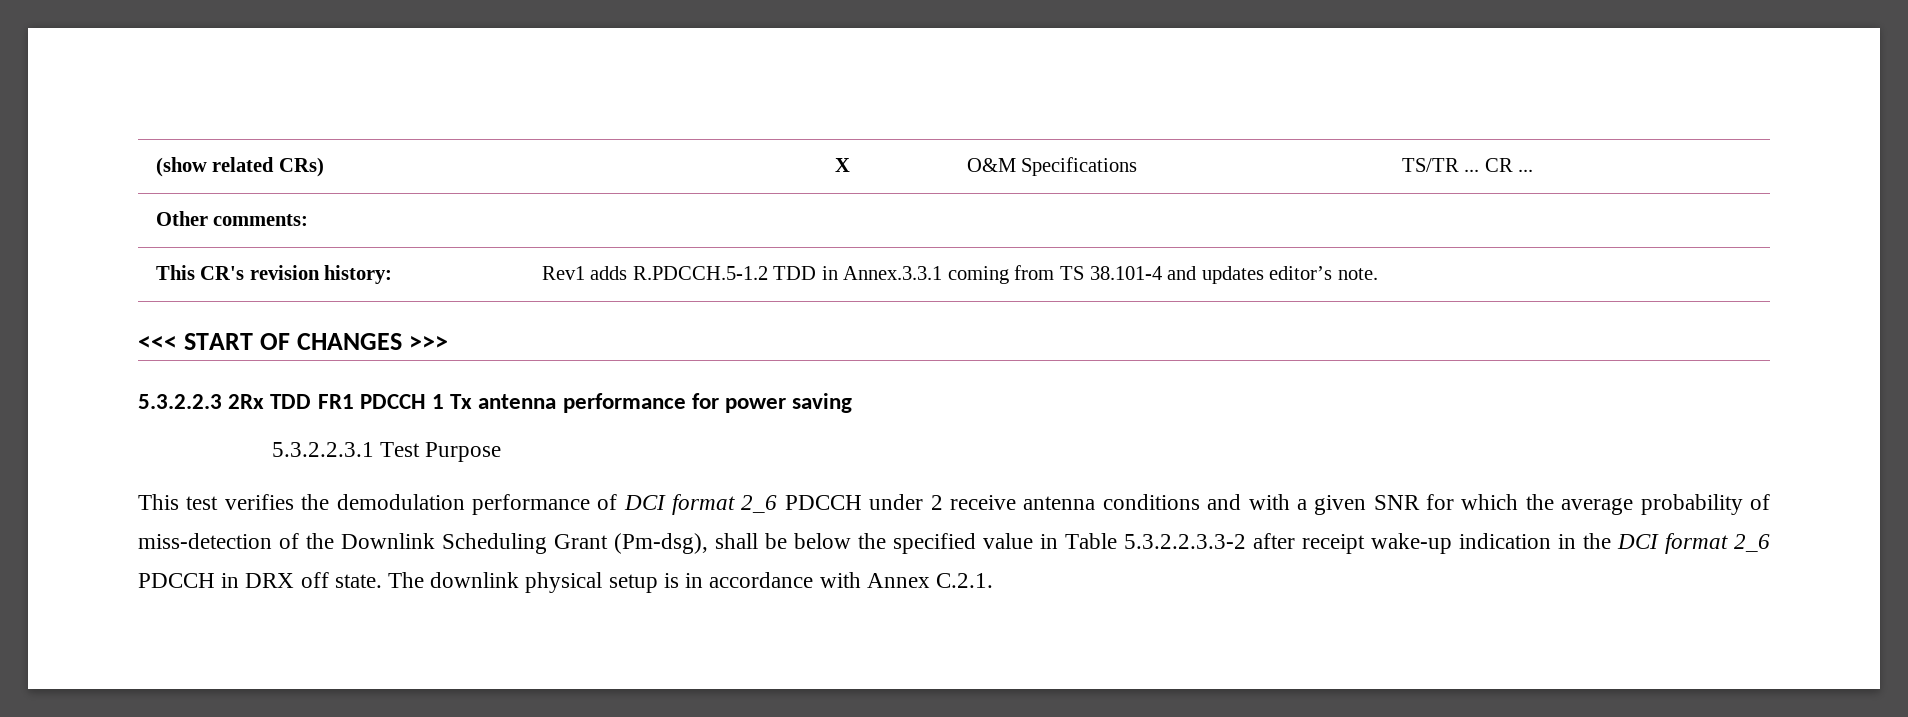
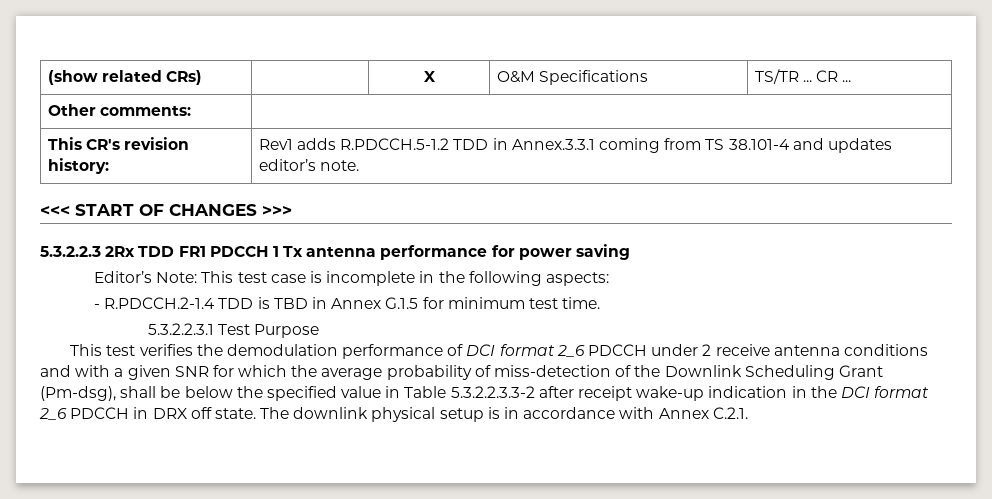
(853, 403) none -> [94,271,609,286] [94,297,601,309] // Editor’s Note: This test case is incomplete in the following aspects: // - R.PDCCH.2-1.4 TDD is TBD in Annex G.1.5 for minimum test time.

